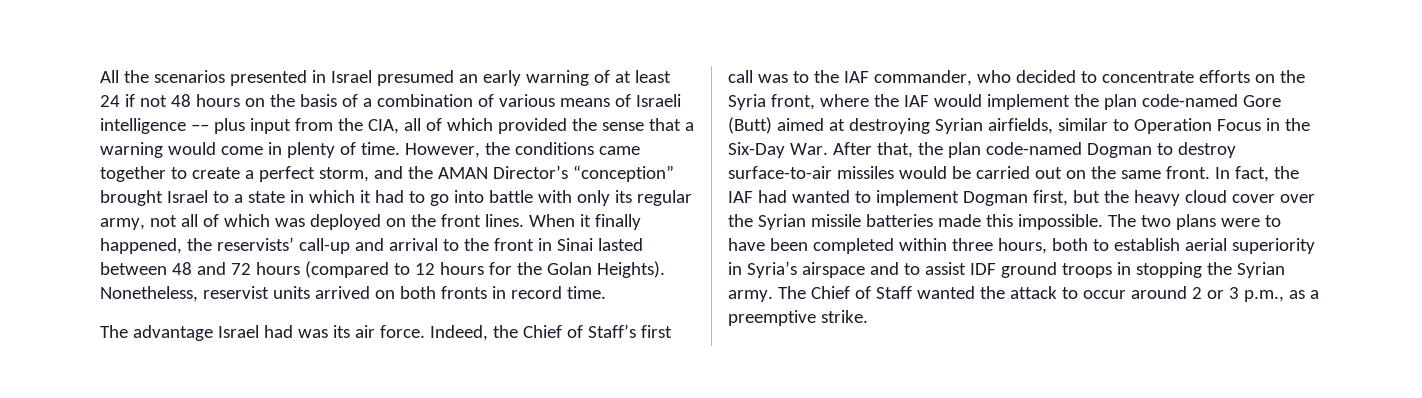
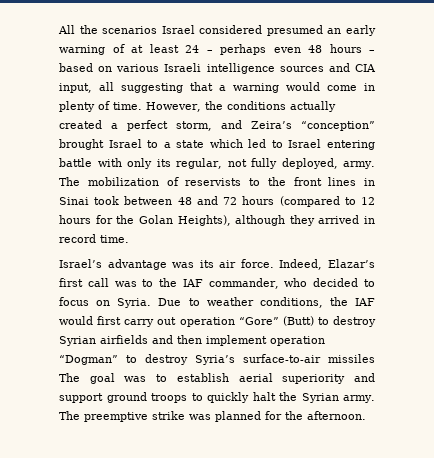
[229,70,372,86] presented in Israel -> [161,25,263,34] Israel considered
[124,94,681,107] [100,118,644,134] if not 48 hours on the basis of a combination of various means of Israeli intelligence –– plus input from the CIA, all of which provided the sense -> [206,44,375,55] [59,63,376,74] [59,82,183,93] – perhaps even 48 hours – based on various Israeli intelligence sources and CIA input, all suggesting
[598,146,640,155] [100,166,240,182] came together to create -> [289,101,336,112] [59,120,102,129] actually created
[407,165,568,179] the AMAN Director’s -> [251,121,292,129] Zeira’s
[289,190,692,206] [100,214,641,230] [100,237,438,254] in which it had to go into battle with only its regular army, not all of which was deployed on the front lines. When it finally happened, the reservists’ call-up and arrival -> [209,139,375,150] [59,158,376,169] [59,177,242,186] which led to Israel entering battle with only its regular, not fully deployed, army. The mobilization of reservists
(534, 244) none -> [328,177,357,186] lines
[597,238,643,251] lasted -> [94,196,120,205] took
[596,261,665,278] [100,286,487,302] Heights). Nonetheless, reservist units arrived on both fronts -> [177,215,360,226] Heights), although they arrived
[100,325,293,341] The advantage Israel had -> [59,259,167,270] Israel’s advantage
[492,324,636,338] the Chief of Staff’s -> [328,259,375,268] Elazar’s
[1101,70,1305,83] [728,94,1281,110] [728,117,1310,134] [728,142,1236,158] [728,166,1299,182] [728,190,1315,206] [728,214,1281,230] [728,238,1315,254] [728,261,1285,278] [728,286,1319,302] [728,310,868,326] concentrate efforts on the Syria front, where the IAF would implement the plan code-named Gore (Butt) aimed at destroying Syrian airfields, similar to Operation Focus in the Six-Day War. After that, the plan code-named Dogman to destroy surface-to-air missiles would be carried out on the same front. In fact, the IAF had wanted to implement Dogman first, but the heavy cloud cover over the Syrian missile batteries made this impossible. The two plans were to have been completed within three hours, both to establish aerial superiority in Syria’s airspace and to assist IDF ground troops in stopping the Syrian army. The Chief of Staff wanted the attack to occur around 2 or 3 p.m., as a preemptive strike. -> [59,297,375,308] [59,316,376,327] [59,335,325,346] [59,354,375,365] [59,373,376,384] [59,392,376,403] [59,411,366,422] focus on Syria. Due to weather conditions, the IAF would first carry out operation “Gore” (Butt) to destroy Syrian airfields and then implement operation “Dogman” to destroy Syria’s surface-to-air missiles The goal was to establish aerial superiority and support ground troops to quickly halt the Syrian army. The preemptive strike was planned for the afternoon.

